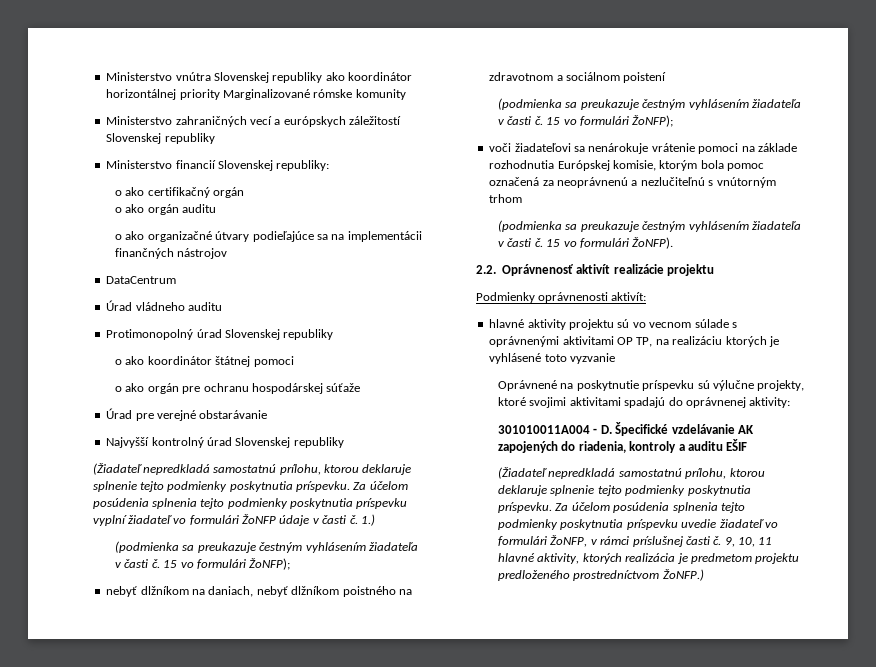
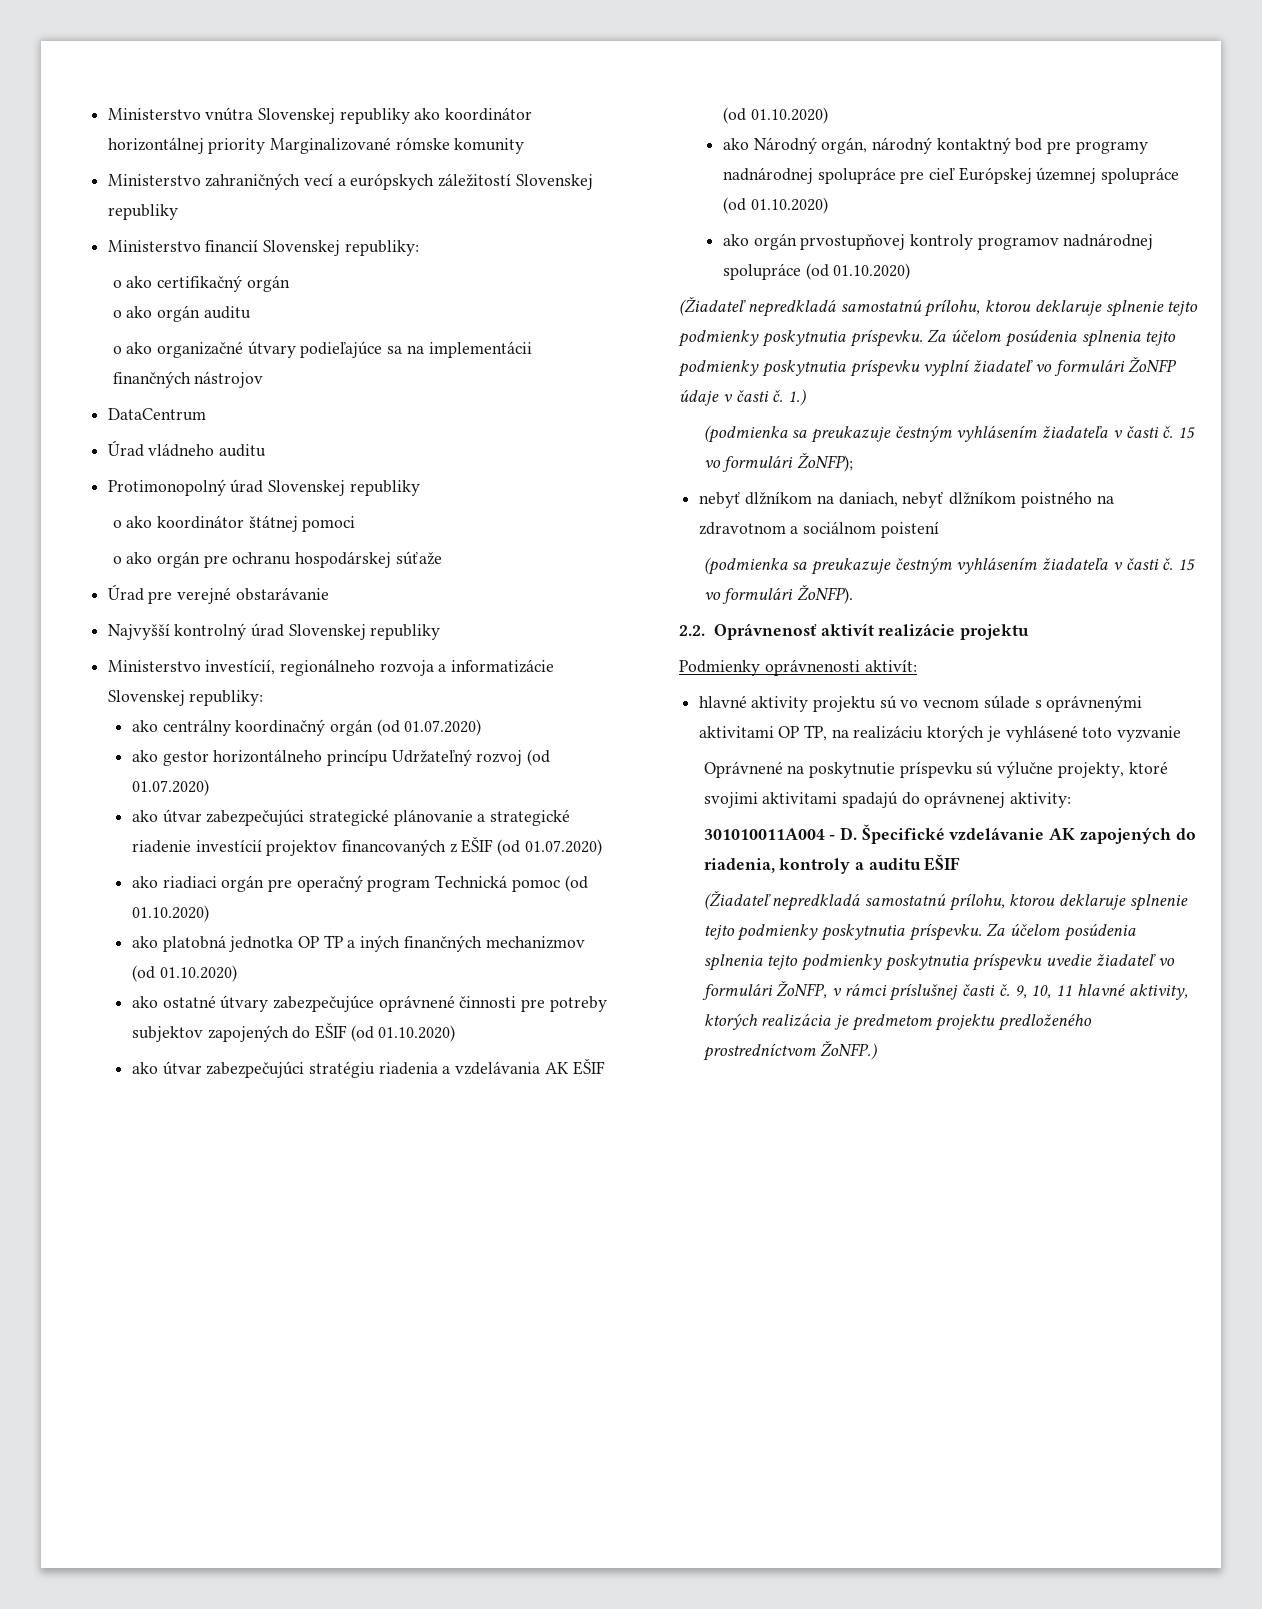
(344, 442) none -> [107,659,555,676] [107,690,264,706] [131,719,482,736] [131,749,551,766] [131,779,209,796] [131,809,571,826] [131,837,602,856] [131,875,588,892] [131,905,209,922] [131,935,585,952] [131,965,237,982] [131,995,607,1012] [131,1023,456,1042] [131,1059,605,1078] [722,107,828,124] [722,137,1148,154] [722,167,1180,184] [722,197,828,214] [722,233,1154,250] [722,263,911,280] // Ministerstvo investícií, regionálneho rozvoja a informatizácie Slovenskej republiky: // ako centrálny koordinačný orgán (od 01.07.2020) // ako gestor horizontálneho princípu Udržateľný rozvoj (od 01.07.2020) // ako útvar zabezpečujúci strategické plánovanie a strategické riadenie investícií projektov financovaných z EŠIF (od 01.07.2020) // ako riadiaci orgán pre operačný program Technická pomoc (od 01.10.2020) // ako platobná jednotka OP TP a iných finančných mechanizmov (od 01.10.2020) // ako ostatné útvary zabezpečujúce oprávnené činnosti pre potreby subjektov zapojených do EŠIF (od 01.10.2020) // ako útvar zabezpečujúci stratégiu riadenia a vzdelávania AK EŠIF (od 01.10.2020) // ako Národný orgán, národný kontaktný bod pre programy nadnárodnej spolupráce pre cieľ Európskej územnej spolupráce (od 01.10.2020) // ako orgán prvostupňovej kontroly programov nadnárodnej spolupráce (od 01.10.2020)
[498,98,801,110] [498,115,674,127] [489,143,797,154] [489,160,765,171] [489,177,776,188] [489,194,523,203] // (podmienka sa preukazuje čestným vyhlásením žiadateľa v časti č. 15 vo formulári ŽoNFP); // voči žiadateľovi sa nenárokuje vrátenie pomoci na základe rozhodnutia Európskej komisie, ktorým bola pomoc označená za neoprávnenú a nezlučiteľnú s vnútorným trhom -> (939, 529) none

